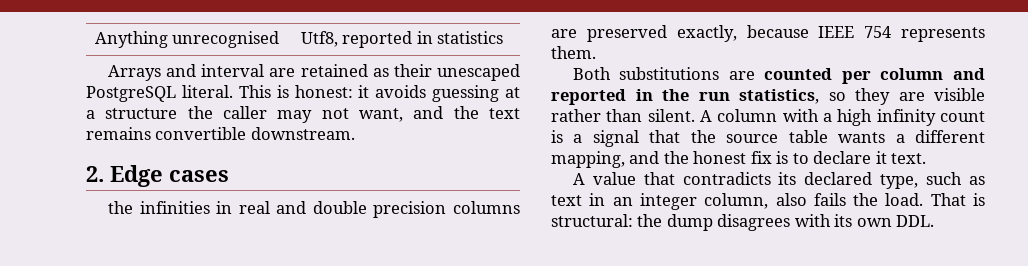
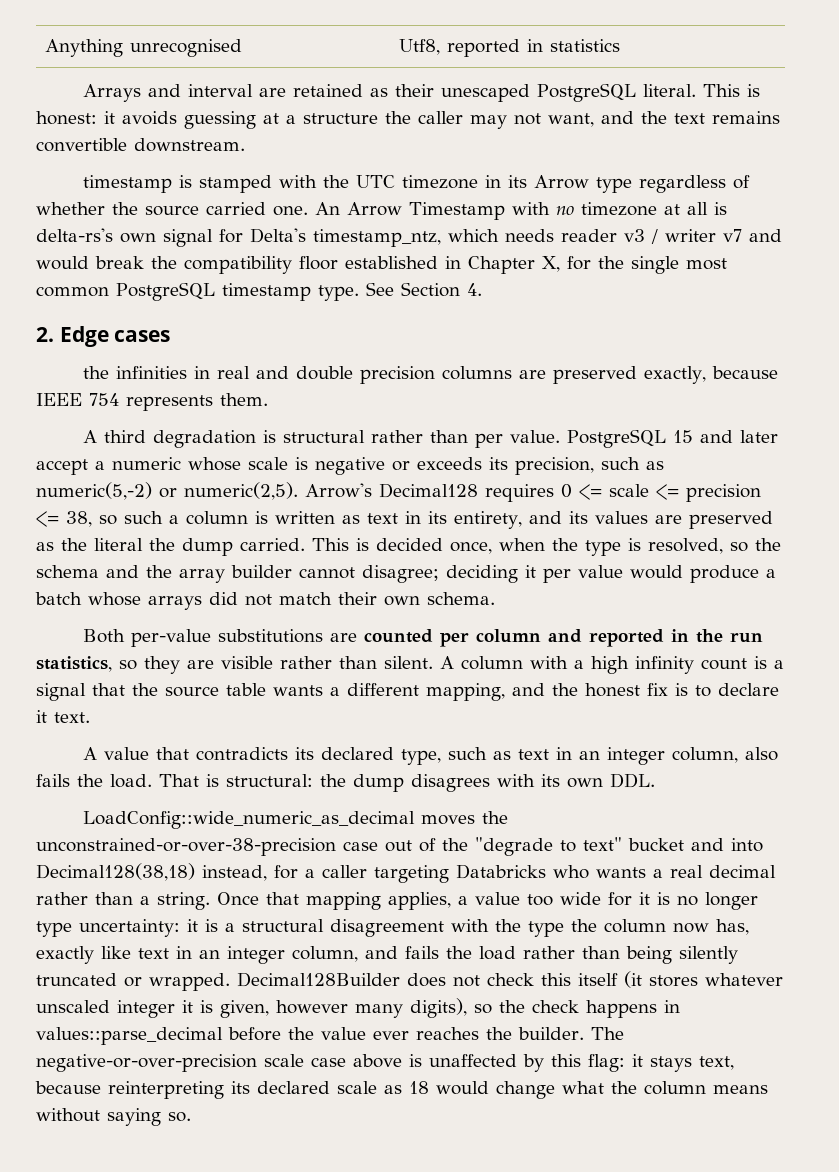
(355, 133) none -> [83,175,751,193] [36,202,727,220] [36,228,782,247] [36,256,727,274] [36,282,482,301] // timestamp is stamped with the UTC timezone in its Arrow type regardless of whether the source carried one. An Arrow Timestamp with no timezone at all is delta-rs's own signal for Delta's timestamp_ntz, which needs reader v3 / writer v7 and would break the compatibility floor established in Chapter X, for the single most common PostgreSQL timestamp type. See Section 4.
(596, 52) none -> [83,429,779,448] [36,457,664,475] [36,482,761,502] [36,511,773,529] [36,538,781,556] [36,565,776,583] [35,592,495,610] // A third degradation is structural rather than per value. PostgreSQL 15 and later accept a numeric whose scale is negative or exceeds its precision, such as numeric(5,-2) or numeric(2,5). Arrow's Decimal128 requires 0 <= scale <= precision <= 38, so such a column is written as text in its entirety, and its values are preserved as the literal the dump carried. This is decided once, when the type is resolved, so the schema and the array builder cannot disagree; deciding it per value would produce a batch whose arrays did not match their own schema.
(611, 73) none -> [131,629,212,647] per-value
(935, 221) none -> [83,811,509,829] [36,837,763,856] [36,863,776,883] [36,892,758,910] [36,919,749,937] [36,946,738,964] [36,971,783,991] [36,998,680,1018] [36,1027,624,1045] [36,1054,734,1072] [35,1081,768,1099] [36,1108,191,1126] // LoadConfig::wide_numeric_as_decimal moves the unconstrained-or-over-38-precision case out of the "degrade to text" bucket and into Decimal128(38,18) instead, for a caller targeting Databricks who wants a real decimal rather than a string. Once that mapping applies, a value too wide for it is no longer type uncertainty: it is a structural disagreement with the type the column now has, exactly like text in an integer column, and fails the load rather than being silently truncated or wrapped. Decimal128Builder does not check this itself (it stores whatever unscaled integer it is given, however many digits), so the check happens in values::parse_decimal before the value ever reaches the builder. The negative-or-over-precision scale case above is unaffected by this flag: it stays text, because reinterpreting its declared scale as 18 would change what the column means without saying so.

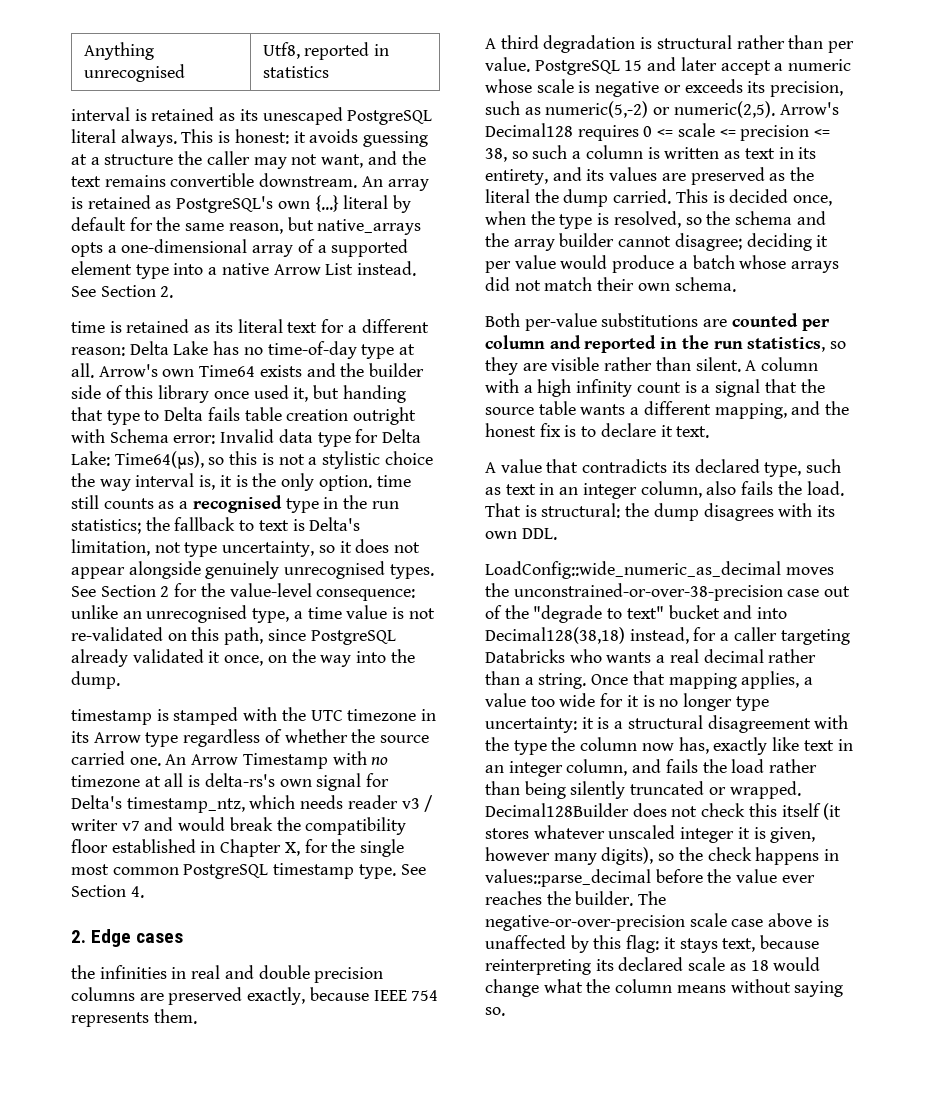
[83,84,435,102] Arrays and interval are retained as their -> [71,107,258,121] interval is retained as its
[643,84,697,97] literal. -> [71,129,177,147] literal always.
(245, 145) none -> [361,176,429,191] [71,195,412,213] [71,217,422,235] [71,239,409,257] [71,261,417,279] [71,285,174,298] [71,319,429,333] [71,341,416,359] [71,363,425,378] [71,385,406,403] [71,407,417,425] [71,429,422,447] [71,451,433,469] [71,473,411,491] [71,495,399,513] [71,517,361,534] [71,539,421,557] [71,561,434,579] [71,583,416,601] [71,605,435,623] [71,627,396,645] [71,649,415,667] [71,671,120,689] An array is retained as PostgreSQL's own {...} literal by default for the same reason, but native_arrays opts a one-dimensional array of a supported element type into a native Arrow List instead. See Section 2. // time is retained as its literal text for a different reason: Delta Lake has no time-of-day type at all. Arrow's own Time64 exists and the builder side of this library once used it, but handing that type to Delta fails table creation outright with Schema error: Invalid data type for Delta Lake: Time64(µs), so this is not a stylistic choice the way interval is, it is the only option. time still counts as a recognised type in the run statistics; the fallback to text is Delta's limitation, not type uncertainty, so it does not appear alongside genuinely unrecognised types. See Section 2 for the value-level consequence: unlike an unrecognised type, a time value is not re-validated on this path, since PostgreSQL already validated it once, on the way into the dump.

